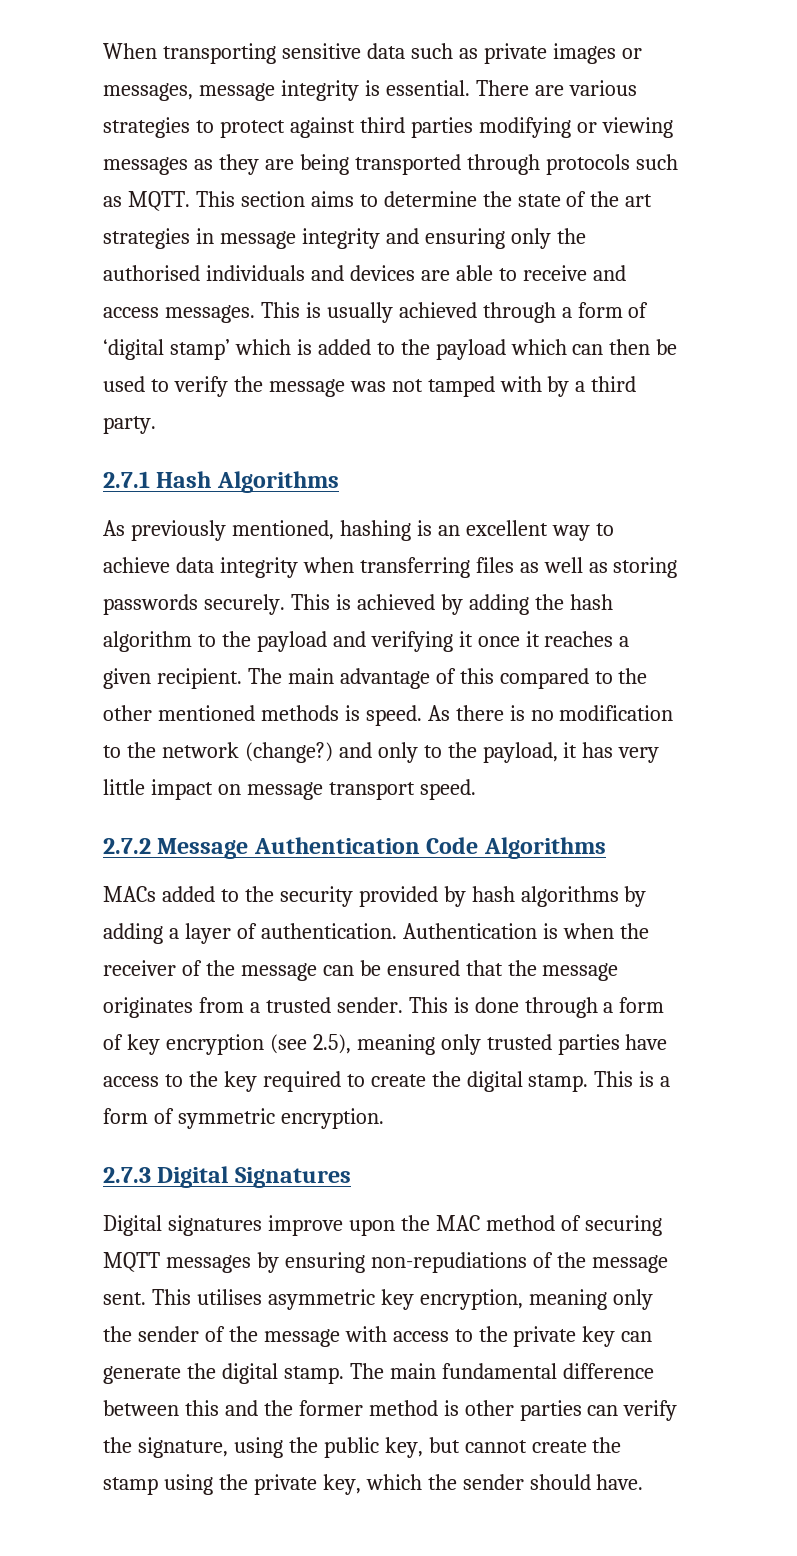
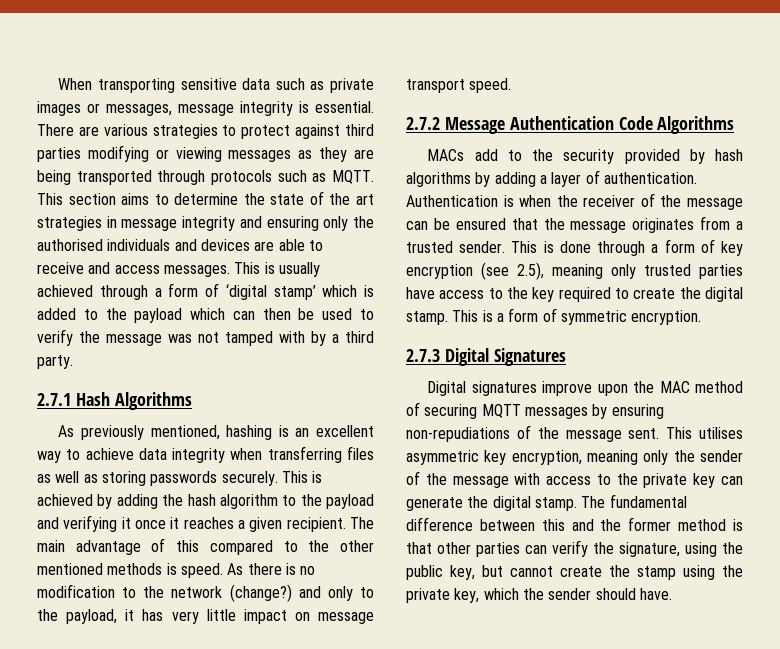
[161,886,215,902] added -> [474,149,498,161] add
[389,1363,436,1379] main -> (606, 502) none
(459, 1408) none -> [406,542,432,554] that

